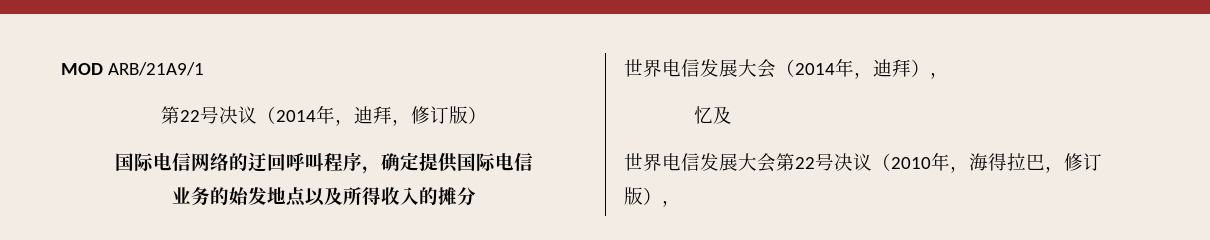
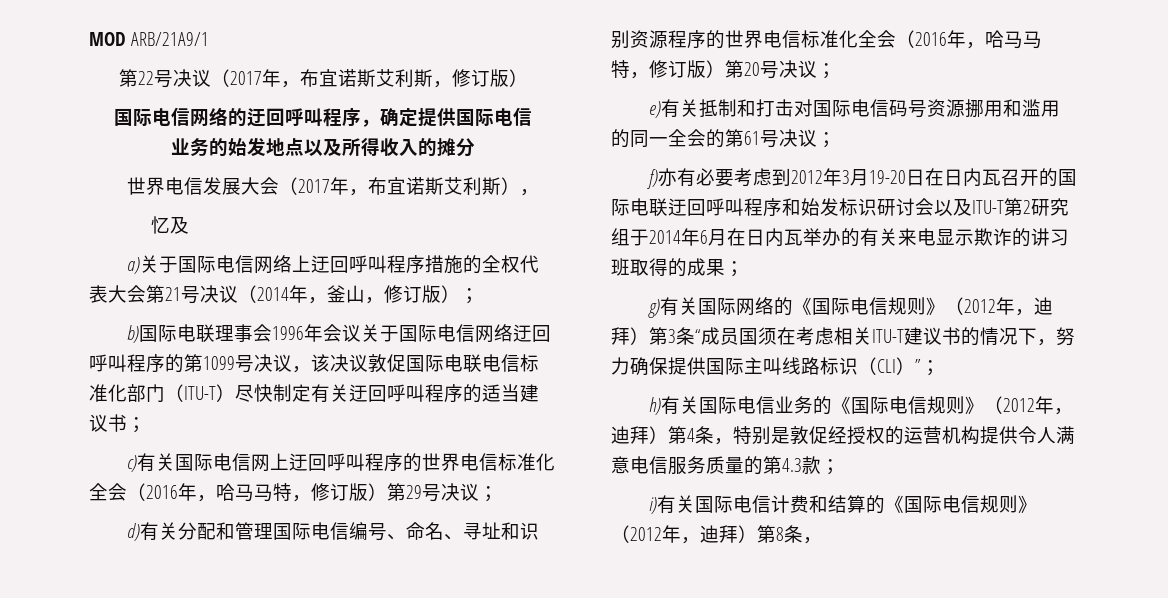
[275,105,392,126] 2014年，迪拜 -> [229,69,433,88] 2017年，布宜诺斯艾利斯
[795,58,949,79] [693,106,732,124] [624,152,1102,173] [624,187,662,205] 2014年，迪拜）， // 忆及 // 世界电信发展大会第22号决议（2010年，海得拉巴，修订版） -> [298,177,540,196] [151,216,190,234] [127,255,540,274] [89,285,479,304] [127,324,552,343] [89,353,539,373] [89,384,539,403] [89,414,146,433] [127,453,556,472] [89,483,498,502] [127,522,540,541] [611,30,1042,49] [611,60,836,79] [649,99,1061,118] [611,129,836,148] [647,168,1078,189] [611,198,1069,217] [611,228,1069,247] [611,258,744,277] [648,297,1054,318] [611,327,1075,346] [611,357,940,376] [649,396,1074,415] [611,425,1075,445] [611,456,840,475] [649,495,1038,514] [611,525,803,544] 2017年，布宜诺斯艾利斯）， // 忆及 // a)关于国际电信网络上迂回呼叫程序措施的全权代表大会第21号决议（2014年，釜山，修订版）； // b)国际电联理事会1996年会议关于国际电信网络迂回呼叫程序的第1099号决议，该决议敦促国际电联电信标准化部门（ITU-T）尽快制定有关迂回呼叫程序的适当建议书； // c)有关国际电信网上迂回呼叫程序的世界电信标准化全会（2016年，哈马马特，修订版）第29号决议； // d)有关分配和管理国际电信编号、命名、寻址和识别资源程序的世界电信标准化全会（2016年，哈马马特，修订版）第20号决议； // e)有关抵制和打击对国际电信码号资源挪用和滥用的同一全会的第61号决议； // f)亦有必要考虑到2012年3月19-20日在日内瓦召开的国际电联迂回呼叫程序和始发标识研讨会以及ITU-T第2研究组于2014年6月在日内瓦举办的有关来电显示欺诈的讲习班取得的成果； // g)有关国际网络的《国际电信规则》（2012年，迪拜）第3条“成员国须在考虑相关ITU-T建议书的情况下，努力确保提供国际主叫线路标识（CLI）”； // h)有关国际电信业务的《国际电信规则》（2012年，迪拜）第4条，特别是敦促经授权的运营机构提供令人满意电信服务质量的第4.3款； // i)有关国际电信计费和结算的《国际电信规则》（2012年，迪拜）第8条

